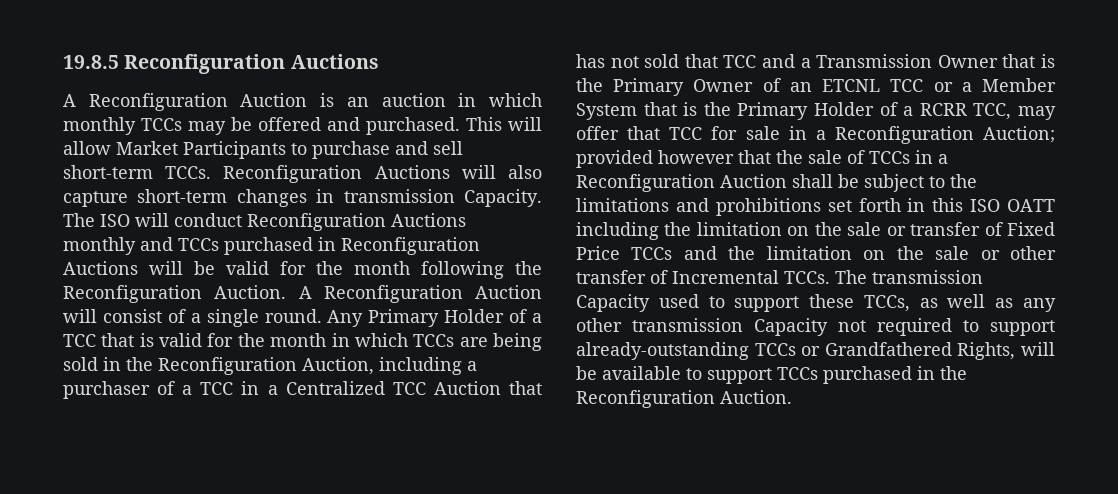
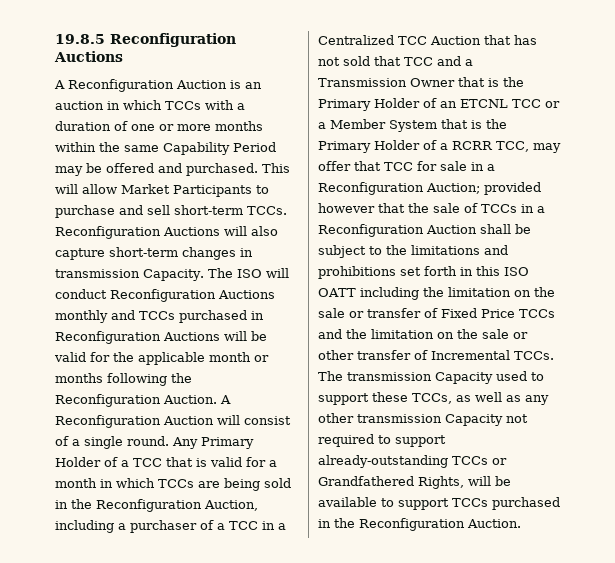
[63,117,182,135] monthly TCCs -> [165,100,245,110] [55,121,263,131] [55,142,276,155] TCCs with a duration of one or more months within the same Capability Period
[354,261,410,275] month -> [138,352,269,365] [55,373,103,383] applicable month or months
[237,333,265,347] the -> [269,460,277,467] a
[693,79,754,92] Owner -> [374,98,420,108] Holder

